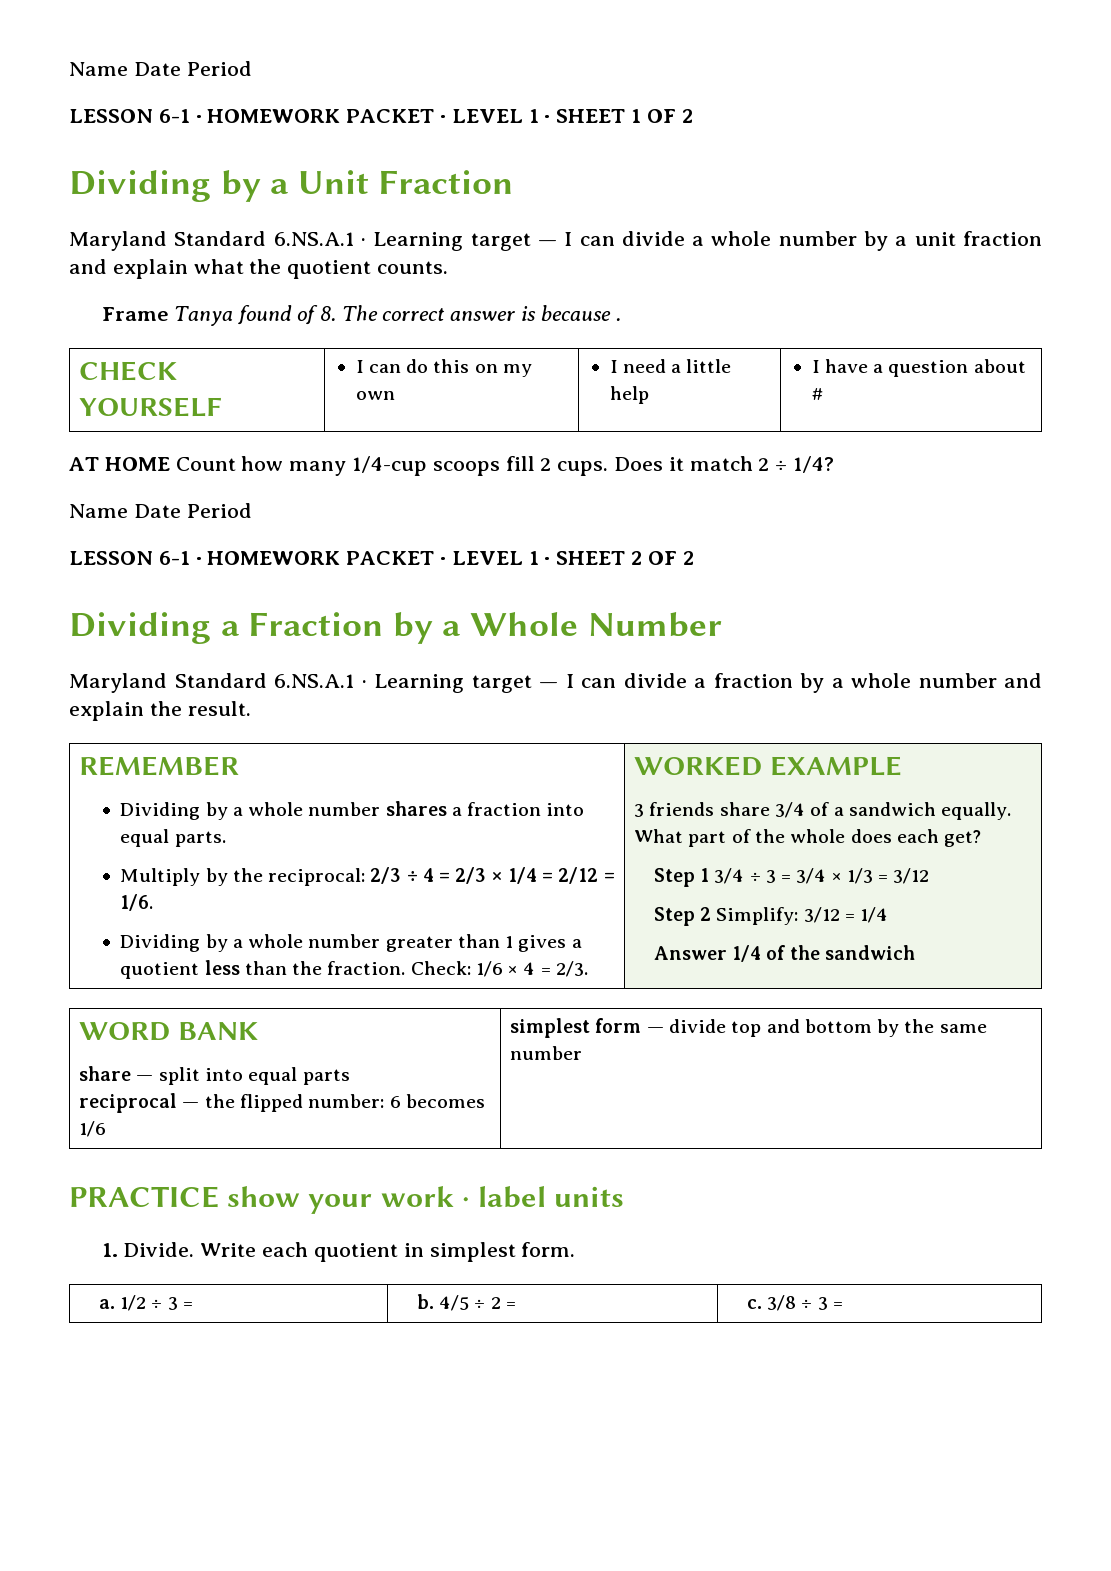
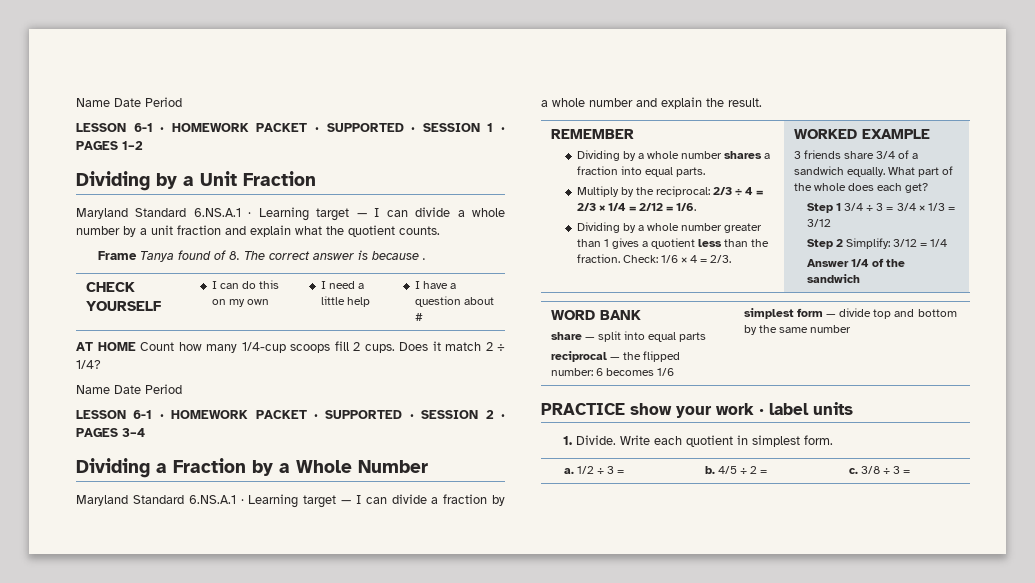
[69,61,252,76] [69,109,693,123] Name Date Period // LESSON 6-1 · HOMEWORK PACKET · LEVEL 1 · SHEET 1 OF 2 -> [76,97,182,107] [76,123,506,132] [76,141,143,150] Name Date Period // LESSON 6-1 · HOMEWORK PACKET · SUPPORTED · SESSION 1 · PAGES 1–2
[451,551,694,565] LEVEL 1 · SHEET 2 OF 2 -> [325,410,505,419] [76,428,145,437] SUPPORTED · SESSION 2 · PAGES 3–4

